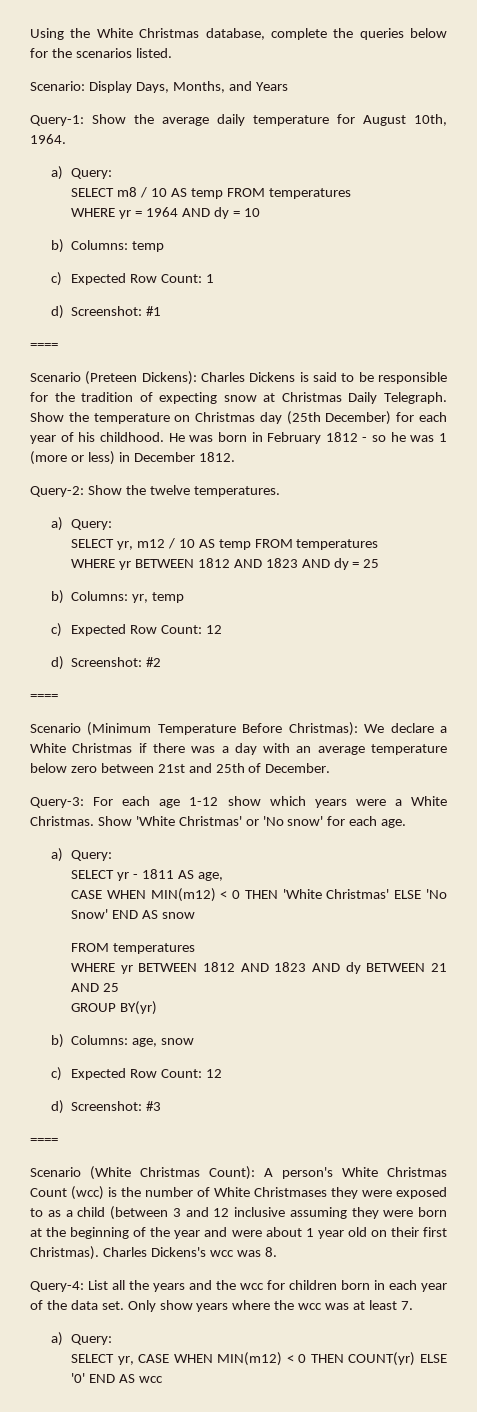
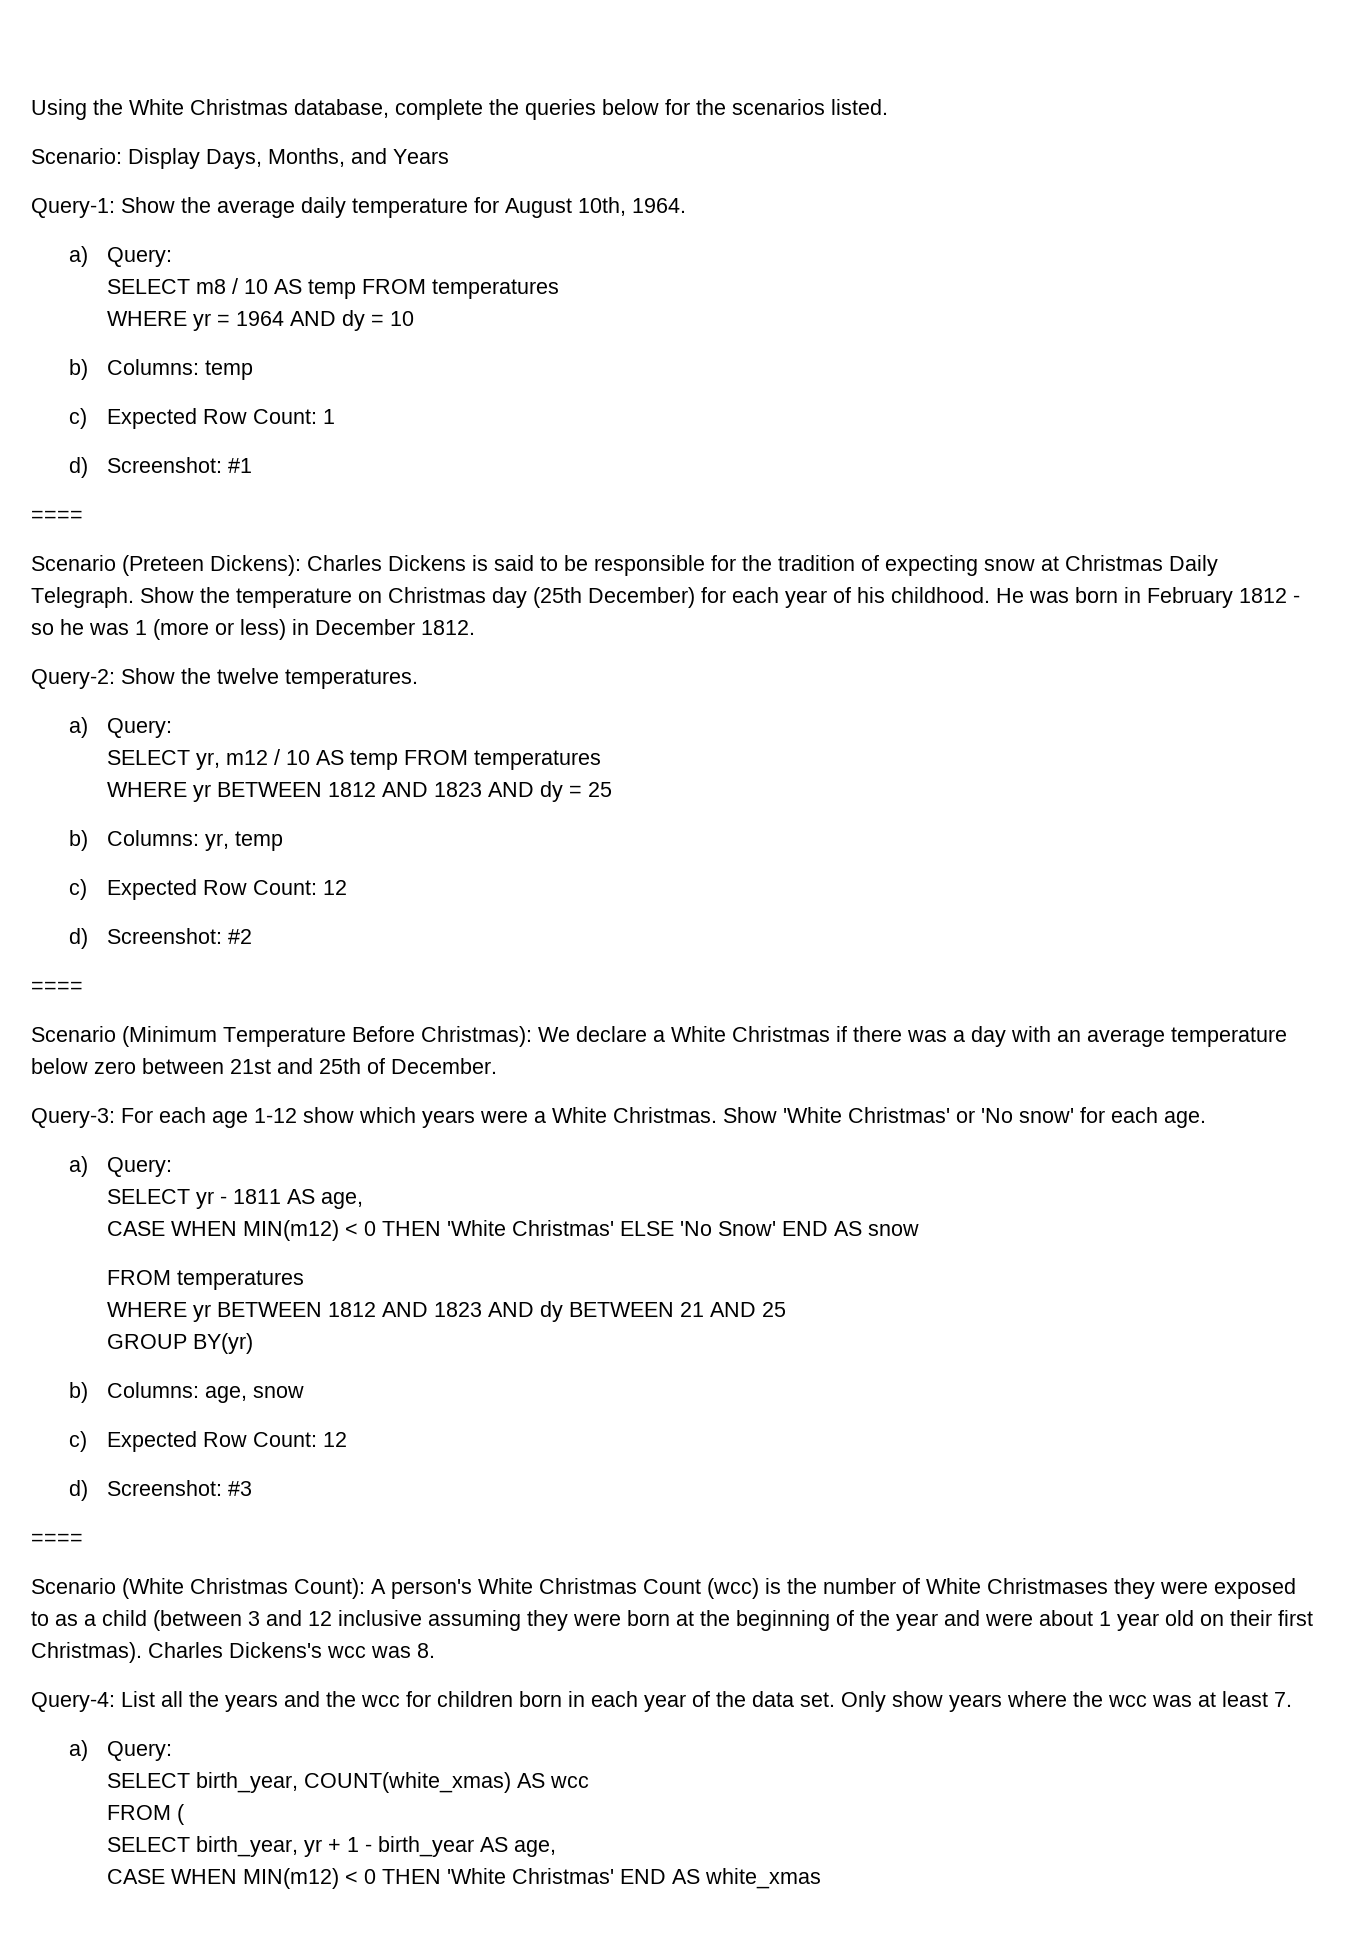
[117,1352,447,1366] [71,1373,163,1383] yr, CASE WHEN MIN(m12) < 0 THEN COUNT(yr) ELSE '0' END AS wcc -> [196,1772,590,1793] [107,1804,186,1825] [107,1836,557,1857] [107,1868,822,1889] birth_year, COUNT(white_xmas) AS wcc // FROM ( // SELECT birth_year, yr + 1 - birth_year AS age, // CASE WHEN MIN(m12) < 0 THEN 'White Christmas' END AS white_xmas

